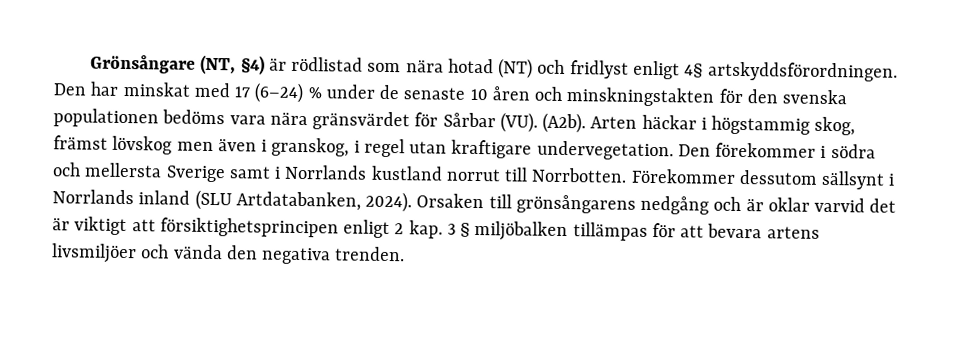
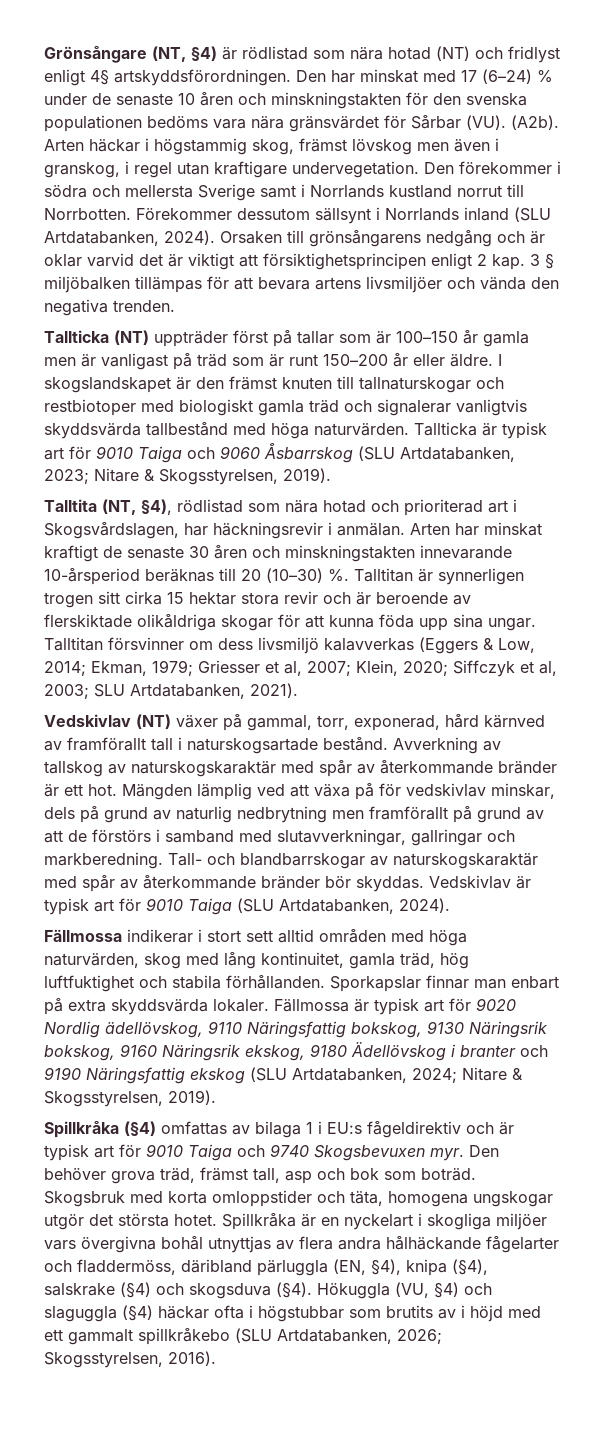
(406, 254) none -> [44,330,529,347] [44,353,502,370] [44,376,504,393] [44,399,527,416] [44,422,547,439] [44,443,515,463] [44,468,331,485] [44,499,517,516] [44,522,542,539] [44,545,512,562] [44,568,524,585] [44,591,471,608] [44,614,536,631] [44,637,535,654] [44,660,557,677] [44,683,298,699] [44,714,545,731] [44,737,501,754] [44,760,557,777] [44,783,555,800] [44,806,544,823] [44,829,515,846] [44,852,538,869] [44,875,531,892] [44,898,450,915] [44,929,467,946] [44,952,469,969] [44,975,559,992] [44,998,516,1015] [44,1021,547,1038] [44,1042,548,1061] [44,1067,523,1084] [44,1090,216,1107] [44,1120,514,1138] [44,1144,499,1161] [44,1167,476,1184] [44,1190,553,1207] [44,1213,547,1230] [44,1236,559,1253] [44,1259,488,1276] [44,1282,492,1299] [44,1305,541,1322] [44,1328,442,1345] [44,1351,216,1368] // Tallticka (NT) uppträder först på tallar som är 100–150 år gamla men är vanligast på träd som är runt 150–200 år eller äldre. I skogslandskapet är den främst knuten till tallnaturskogar och restbiotoper med biologiskt gamla träd och signalerar vanligtvis skyddsvärda tallbestånd med höga naturvärden. Tallticka är typisk art för 9010 Taiga och 9060 Åsbarrskog (SLU Artdatabanken, 2023; Nitare & Skogsstyrelsen, 2019). // Talltita (NT, §4), rödlistad som nära hotad och prioriterad art i Skogsvårdslagen, har häckningsrevir i anmälan. Arten har minskat kraftigt de senaste 30 åren och minskningstakten innevarande 10-årsperiod beräknas till 20 (10–30) %. Talltitan är synnerligen trogen sitt cirka 15 hektar stora revir och är beroende av flerskiktade olikåldriga skogar för att kunna föda upp sina ungar. Talltitan försvinner om dess livsmiljö kalavverkas (Eggers & Low, 2014; Ekman, 1979; Griesser et al, 2007; Klein, 2020; Siffczyk et al, 2003; SLU Artdatabanken, 2021). // Vedskivlav (NT) växer på gammal, torr, exponerad, hård kärnved av framförallt tall i naturskogsartade bestånd. Avverkning av tallskog av naturskogskaraktär med spår av återkommande bränder är ett hot. Mängden lämplig ved att växa på för vedskivlav minskar, dels på grund av naturlig nedbrytning men framförallt på grund av att de förstörs i samband med slutavverkningar, gallringar och markberedning. Tall- och blandbarrskogar av naturskogskaraktär med spår av återkommande bränder bör skyddas. Vedskivlav är typisk art för 9010 Taiga (SLU Artdatabanken, 2024). // Fällmossa indikerar i stort sett alltid områden med höga naturvärden, skog med lång kontinuitet, gamla träd, hög luftfuktighet och stabila förhållanden. Sporkapslar finnar man enbart på extra skyddsvärda lokaler. Fällmossa är typisk art för 9020 Nordlig ädellövskog, 9110 Näringsfattig bokskog, 9130 Näringsrik bokskog, 9160 Näringsrik ekskog, 9180 Ädellövskog i branter och 9190 Näringsfattig ekskog (SLU Artdatabanken, 2024; Nitare & Skogsstyrelsen, 2019). // Spillkråka (§4) omfattas av bilaga 1 i EU:s fågeldirektiv och är typisk art för 9010 Taiga och 9740 Skogsbevuxen myr. Den behöver grova träd, främst tall, asp och bok som boträd. Skogsbruk med korta omloppstider och täta, homogena ungskogar utgör det största hotet. Spillkråka är en nyckelart i skogliga miljöer vars övergivna bohål utnyttjas av flera andra hålhäckande fågelarter och fladdermöss, däribland pärluggla (EN, §4), knipa (§4), salskrake (§4) och skogsduva (§4). Hökuggla (VU, §4) och slaguggla (§4) häckar ofta i högstubbar som brutits av i höjd med ett gammalt spillkråkebo (SLU Artdatabanken, 2026; Skogsstyrelsen, 2016).

